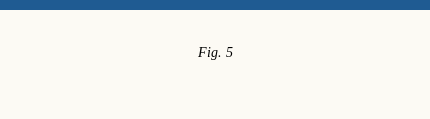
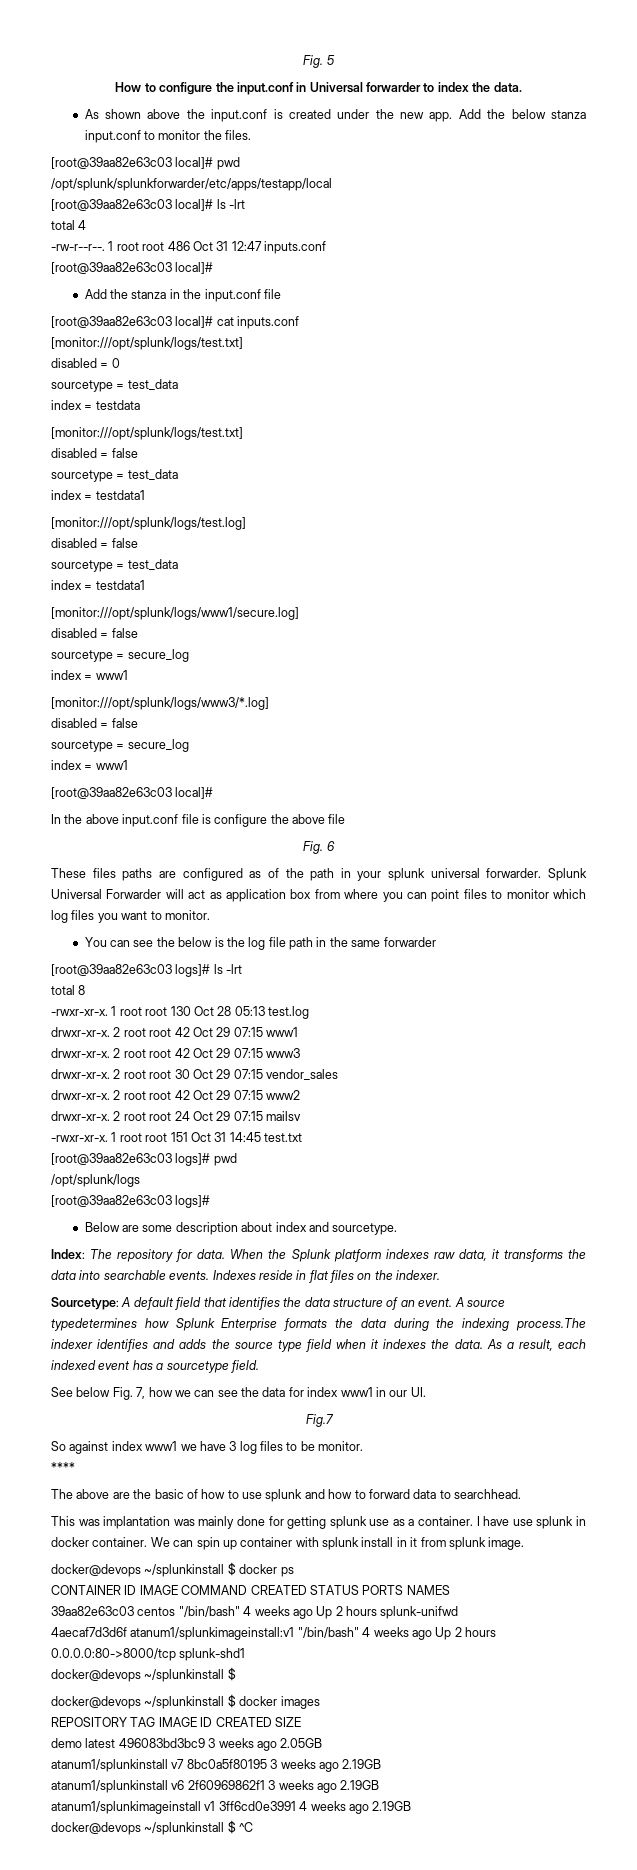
(233, 52) none -> [115,82,522,95] [84,109,587,122] [84,130,252,143] [51,157,240,170] [51,178,332,191] [51,199,246,211] [51,220,87,230] [51,241,326,254] [51,262,214,274] [84,289,281,302] [51,316,300,329] [51,337,243,350] [51,358,120,368] [51,379,178,392] [51,400,140,410] [51,427,243,440] [51,448,138,458] [51,469,178,482] [51,490,145,500] [51,517,246,530] [51,538,138,548] [51,559,178,572] [51,580,145,590] [51,607,299,620] [51,628,138,638] [51,649,189,662] [51,670,128,680] [51,697,269,710] [51,718,138,728] [51,739,189,752] [51,760,128,770] [51,787,214,799] [51,814,346,827] [303,841,335,854] [51,868,588,881] [51,889,586,902] [51,910,210,923] [84,937,436,950] [51,964,243,977] [51,985,86,995] [51,1006,309,1019] [51,1027,298,1037] [51,1048,300,1058] [51,1069,338,1080] [51,1090,300,1100] [51,1111,301,1121] [51,1132,302,1142] [51,1153,237,1166] [51,1174,140,1187] [51,1195,211,1208] [84,1222,398,1235] [51,1249,586,1262] [51,1270,441,1283] [51,1297,505,1310] [51,1318,587,1331] [51,1339,586,1352] [51,1360,259,1373] [51,1387,426,1400] [305,1414,334,1427] [51,1441,364,1454] [51,1462,75,1472] [51,1489,521,1502] [51,1516,586,1529] [51,1537,525,1550] [51,1562,294,1577] [51,1585,450,1595] [51,1606,459,1619] [51,1627,496,1640] [51,1648,246,1661] [51,1667,236,1682] [51,1694,320,1709] [51,1717,301,1727] [51,1738,323,1751] [51,1759,382,1772] [51,1780,380,1793] [51,1801,412,1814] [51,1820,254,1835] // How to configure the input.conf in Universal forwarder to index the data. // As shown above the input.conf is created under the new app. Add the below stanza input.conf to monitor the files. // [root@39aa82e63c03 local]# pwd // /opt/splunk/splunkforwarder/etc/apps/testapp/local // [root@39aa82e63c03 local]# ls -lrt // total 4 // -rw-r--r--. 1 root root 486 Oct 31 12:47 inputs.conf // [root@39aa82e63c03 local]# // Add the stanza in the input.conf file // [root@39aa82e63c03 local]# cat inputs.conf // [monitor:///opt/splunk/logs/test.txt] // disabled = 0 // sourcetype = test_data // index = testdata // [monitor:///opt/splunk/logs/test.txt] // disabled = false // sourcetype = test_data // index = testdata1 // [monitor:///opt/splunk/logs/test.log] // disabled = false // sourcetype = test_data // index = testdata1 // [monitor:///opt/splunk/logs/www1/secure.log] // disabled = false // sourcetype = secure_log // index = www1 // [monitor:///opt/splunk/logs/www3/*.log] // disabled = false // sourcetype = secure_log // index = www1 // [root@39aa82e63c03 local]# // In the above input.conf file is configure the above file // Fig. 6 // These files paths are configured as of the path in your splunk universal forwarder. Splunk Universal Forwarder will act as application box from where you can point files to monitor which log files you want to monitor. // You can see the below is the log file path in the same forwarder // [root@39aa82e63c03 logs]# ls -lrt // total 8 // -rwxr-xr-x. 1 root root 130 Oct 28 05:13 test.log // drwxr-xr-x. 2 root root 42 Oct 29 07:15 www1 // drwxr-xr-x. 2 root root 42 Oct 29 07:15 www3 // drwxr-xr-x. 2 root root 30 Oct 29 07:15 vendor_sales // drwxr-xr-x. 2 root root 42 Oct 29 07:15 www2 // drwxr-xr-x. 2 root root 24 Oct 29 07:15 mailsv // -rwxr-xr-x. 1 root root 151 Oct 31 14:45 test.txt // [root@39aa82e63c03 logs]# pwd // /opt/splunk/logs // [root@39aa82e63c03 logs]# // Below are some description about index and sourcetype. // Index: The repository for data. When the Splunk platform indexes raw data, it transforms the data into searchable events. Indexes reside in flat files on the indexer. // Sourcetype: A default field that identifies the data structure of an event. A source typedetermines how Splunk Enterprise formats the data during the indexing process.The indexer identifies and adds the source type field when it indexes the data. As a result, each indexed event has a sourcetype field. // See below Fig. 7, how we can see the data for index www1 in our UI. // Fig.7 // So against index www1 we have 3 log files to be monitor. // **** // The above are the basic of how to use splunk and how to forward data to searchhead. // This was implantation was mainly done for getting splunk use as a container. I have use splunk in docker container. We can spin up container with splunk install in it from splunk image. // docker@devops ~/splunkinstall $ docker ps // CONTAINER ID IMAGE COMMAND CREATED STATUS PORTS NAMES // 39aa82e63c03 centos "/bin/bash" 4 weeks ago Up 2 hours splunk-unifwd // 4aecaf7d3d6f atanum1/splunkimageinstall:v1 "/bin/bash" 4 weeks ago Up 2 hours 0.0.0.0:80->8000/tcp splunk-shd1 // docker@devops ~/splunkinstall $ // docker@devops ~/splunkinstall $ docker images // REPOSITORY TAG IMAGE ID CREATED SIZE // demo latest 496083bd3bc9 3 weeks ago 2.05GB // atanum1/splunkinstall v7 8bc0a5f80195 3 weeks ago 2.19GB // atanum1/splunkinstall v6 2f60969862f1 3 weeks ago 2.19GB // atanum1/splunkimageinstall v1 3ff6cd0e3991 4 weeks ago 2.19GB // docker@devops ~/splunkinstall $ ^C

